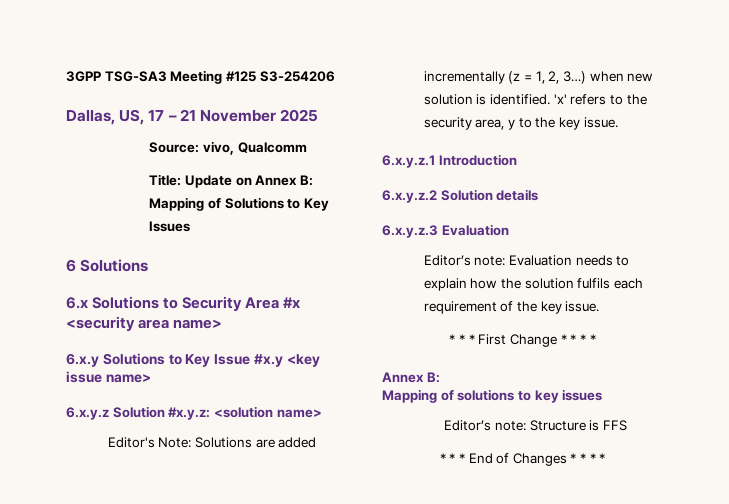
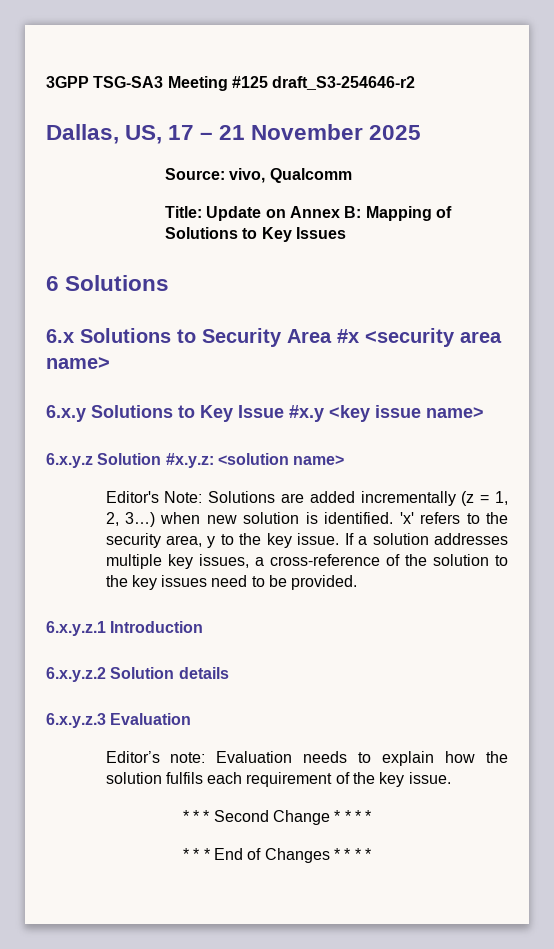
[259,71,335,82] S3-254206 -> [272,76,416,90] draft_S3-254646-r2
(618, 122) none -> [344,533,508,545] [105,554,509,569] [105,575,358,590] If a solution addresses multiple key issues, a cross-reference of the solution to the key issues need to be provided.
[478,334,507,345] First -> [213,810,269,822] Second
[382,372,440,383] [382,389,603,403] [444,420,628,431] // Annex B: // Mapping of solutions to key issues // Editor’s note: Structure is FFS -> (372, 816) none

